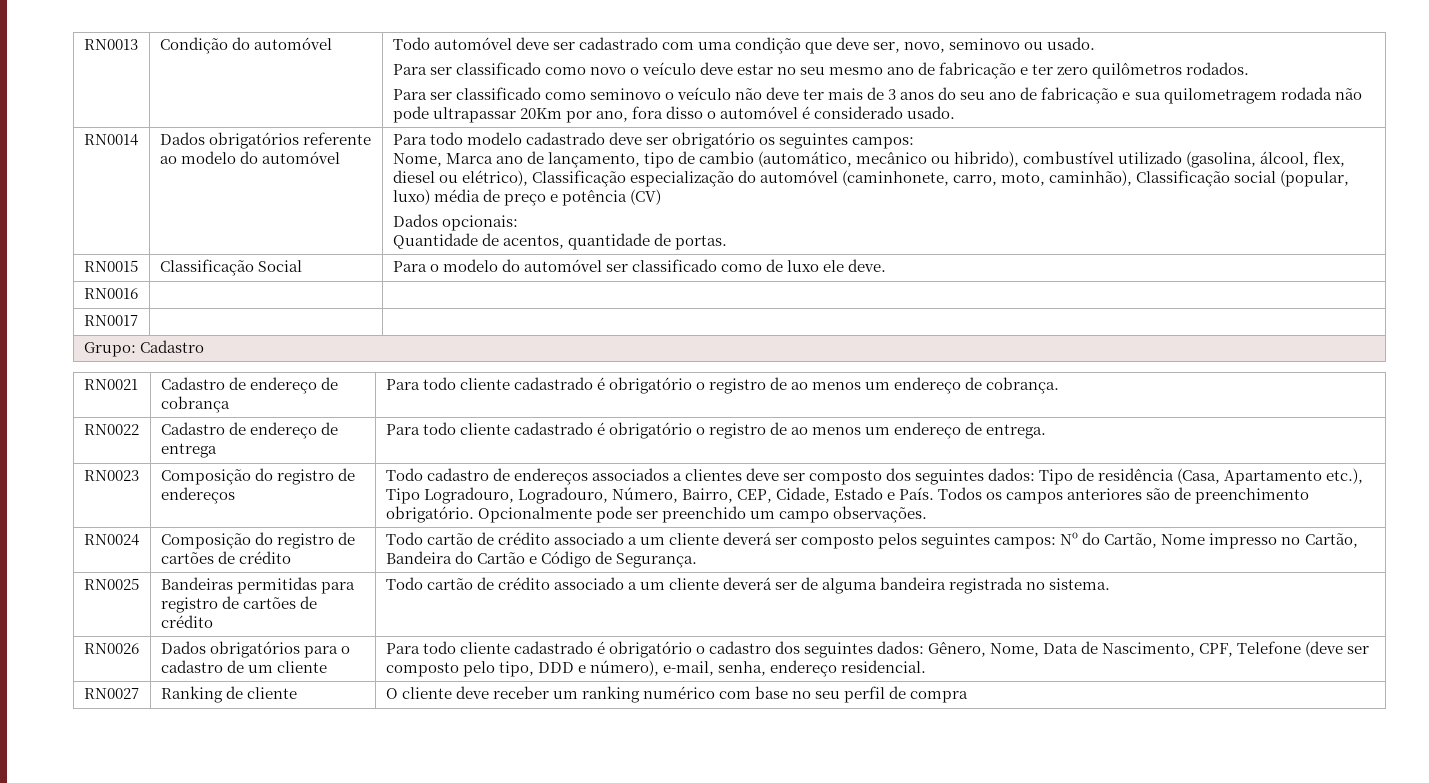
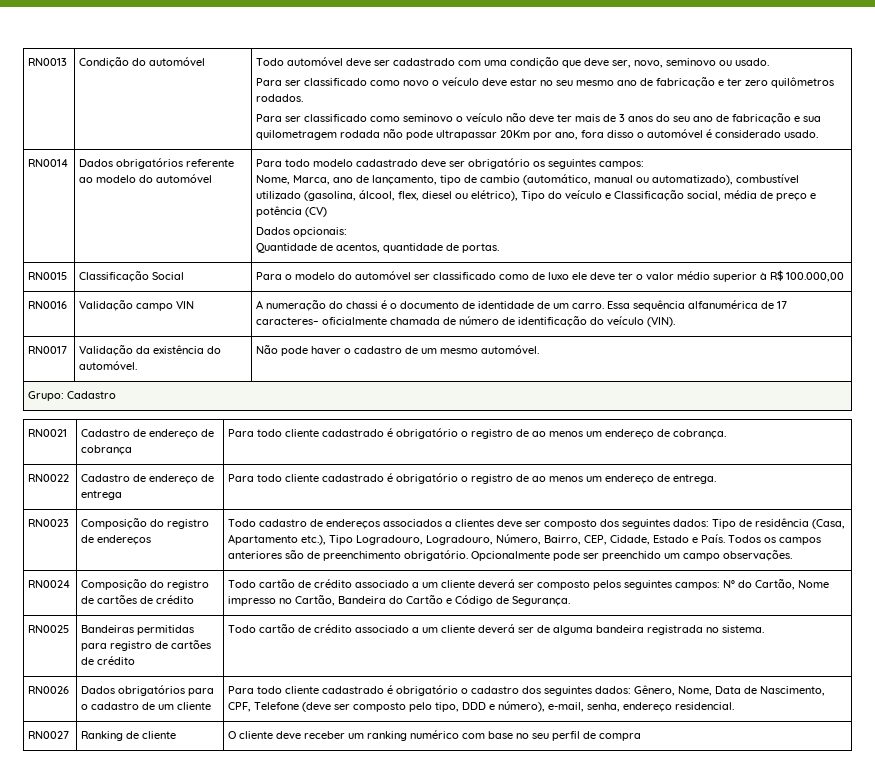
[445,153,493,164] Marca -> [293,175,331,185] Marca,
[855,151,1020,167] mecânico ou hibrido), -> [594,175,734,185] manual ou automatizado),
[531,170,1350,187] [392,189,430,205] Classificação especialização do automóvel (caminhonete, carro, moto, caminhão), Classificação social (popular, luxo) -> [521,190,722,201] Tipo do veículo e Classificação social,
[848,259,887,272] [83,288,138,299] [83,315,138,326] deve. // RN0016 | | // RN0017 | | -> [590,270,845,282] [28,301,68,309] [79,300,195,311] [256,300,788,311] [256,316,676,327] [28,346,68,354] [79,345,222,356] [79,361,138,370] [256,345,540,356] deve ter o valor médio superior à R$ 100.000,00 // RN0016 | Validação campo VIN | A numeração do chassi é o documento de identidade de um carro. Essa sequência alfanumérica de 17 caracteres– oficialmente chamada de número de identificação do veículo (VIN). // RN0017 | Validação da existência do automóvel. | Não pode haver o cadastro de um mesmo automóvel.

